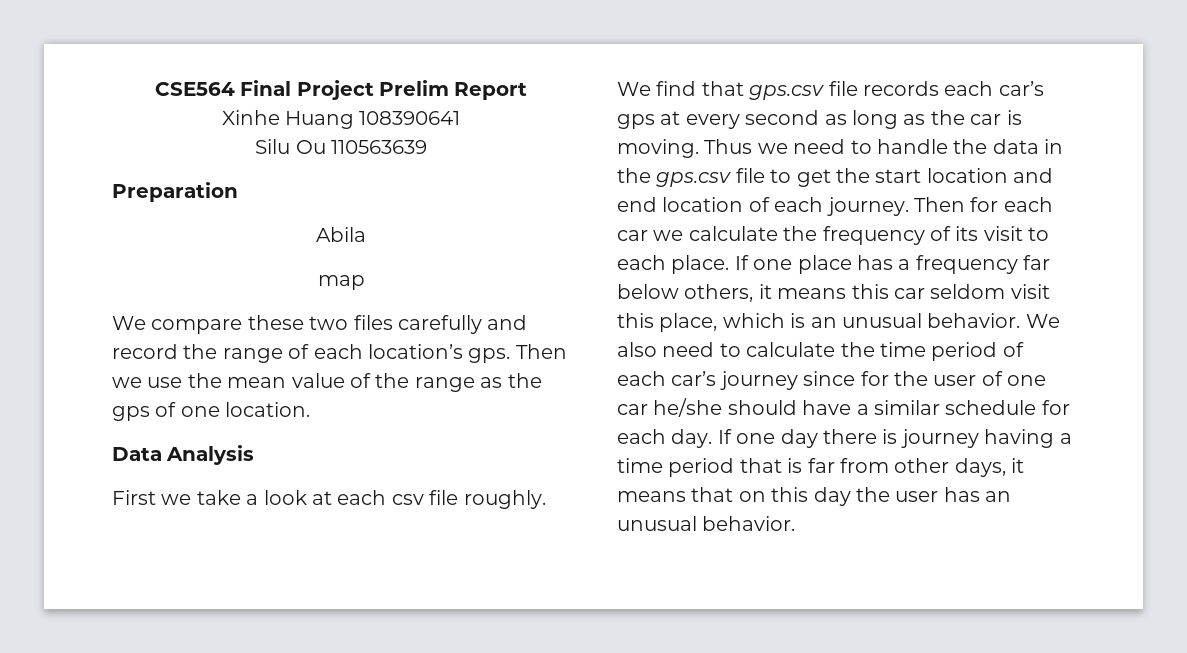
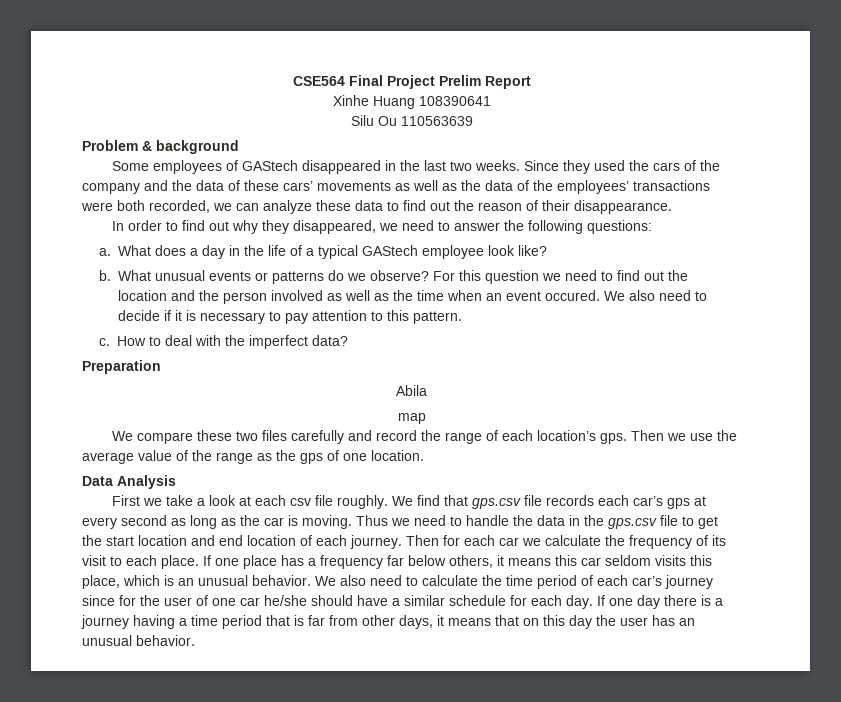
(427, 147) none -> [82,140,239,154] [111,160,720,174] [82,180,710,194] [81,200,672,214] [111,220,652,234] [99,245,548,259] [99,270,689,284] [118,290,708,304] [118,310,463,324] [99,335,349,349] // Problem & background // Some employees of GAStech disappeared in the last two weeks. Since they used the cars of the company and the data of these cars’ movements as well as the data of the employees’ transactions were both recorded, we can analyze these data to find out the reason of their disappearance. // In order to find out why they disappeared, we need to answer the following questions: // a. What does a day in the life of a typical GAStech employee look like? // b. What unusual events or patterns do we observe? For this question we need to find out the location and the person involved as well as the time when an event occured. We also need to decide if it is necessary to pay attention to this pattern. // c. How to deal with the imperfect data?
[227,377,287,388] mean -> [82,452,134,464] average
[1010,284,1050,299] visit -> [655,555,686,566] visits
(898, 436) none -> [715,598,723,606] a

